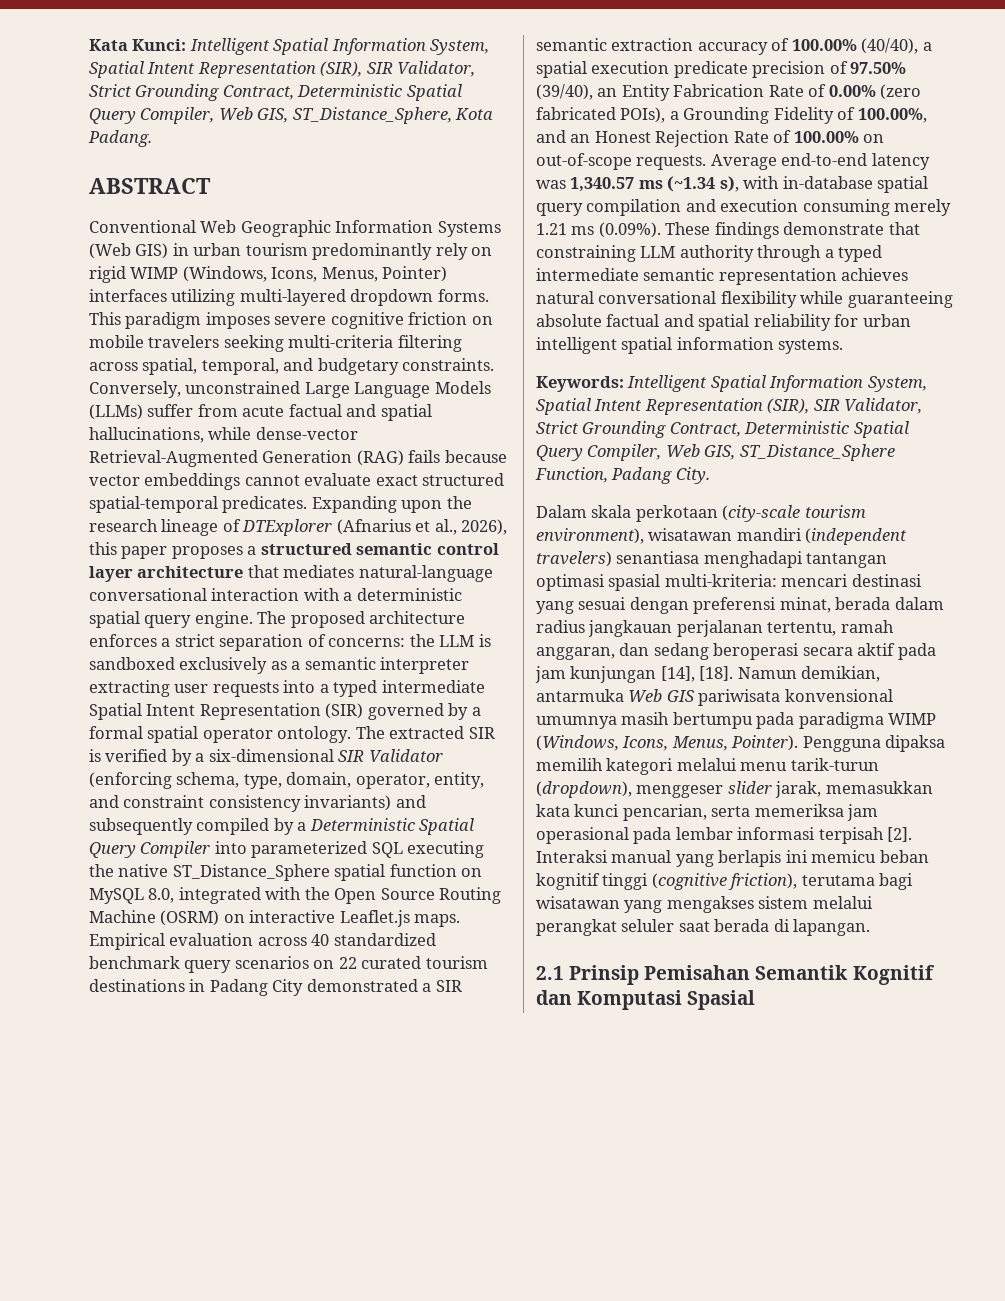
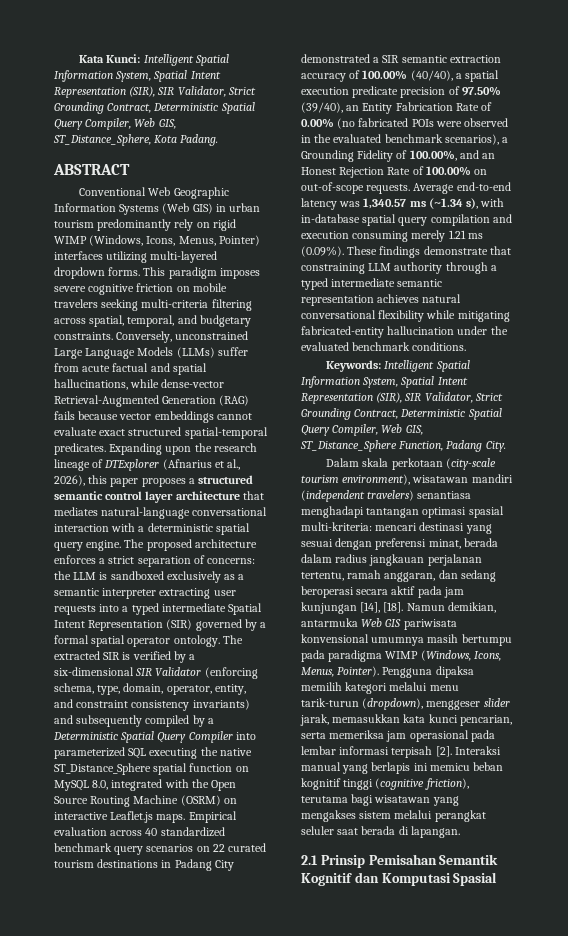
[880,84,922,100] [536,107,666,123] (zero fabricated POIs), -> [337,118,509,129] [301,134,499,145] (no fabricated POIs were observed in the evaluated benchmark scenarios),
[847,291,953,308] [536,314,911,331] [536,337,844,354] guaranteeing absolute factual and spatial reliability for urban intelligent spatial information systems. -> [457,311,510,322] [301,326,508,338] [301,342,467,351] mitigating fabricated-entity hallucination under the evaluated benchmark conditions.

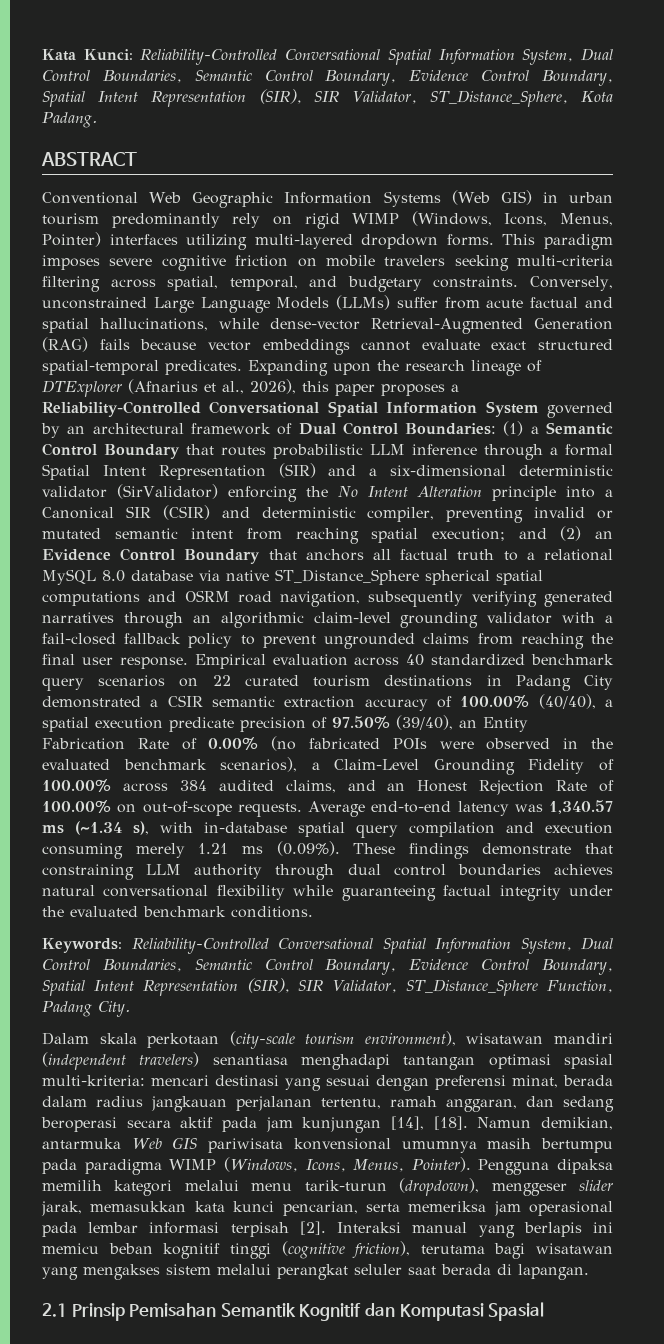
[143,54,229,66] [54,70,221,82] [54,86,256,98] [54,102,255,114] [54,118,176,130] Intelligent Spatial Information System, Spatial Intent Representation (SIR), SIR Validator, Strict Grounding Contract, Deterministic Spatial Query Compiler, Web GIS, -> [140,48,613,65] [42,70,614,86] [42,89,418,107] Reliability-Controlled Conversational Spatial Information System, Dual Control Boundaries, Semantic Control Boundary, Evidence Control Boundary, Spatial Intent Representation (SIR), SIR Validator,
[198,475,254,484] [54,491,264,503] [54,507,268,519] [54,523,250,535] [54,539,257,551] [54,555,256,567] [54,571,245,583] [54,588,236,599] [54,603,263,615] [54,619,267,631] [54,635,243,647] [54,651,196,663] [54,667,258,679] [54,683,246,695] [54,699,250,711] [54,715,214,727] [53,731,256,743] [54,747,252,759] [54,763,249,775] [54,779,237,791] [54,795,237,807] [54,811,186,823] structured semantic control layer architecture that mediates natural-language conversational interaction with a deterministic spatial query engine. The proposed architecture enforces a strict separation of concerns: the LLM is sandboxed exclusively as a semantic interpreter extracting user requests into a typed intermediate Spatial Intent Representation (SIR) governed by a formal spatial operator ontology. The extracted SIR is verified by a six-dimensional SIR Validator (enforcing schema, type, domain, operator, entity, and constraint consistency invariants) and subsequently compiled by a Deterministic Spatial Query Compiler into parameterized SQL executing the native ST_Distance_Sphere spatial function on MySQL 8.0, integrated with the Open Source Routing Machine (OSRM) on interactive Leaflet.js maps. -> [42,401,613,418] [41,421,613,438] [42,443,613,460] [42,463,613,480] [42,484,613,502] [42,505,613,523] [42,526,613,544] [42,548,613,564] [42,569,543,585] [42,590,613,607] [42,612,613,628] [42,633,613,649] [42,654,188,669] Reliability-Controlled Conversational Spatial Information System governed by an architectural framework of Dual Control Boundaries: (1) a Semantic Control Boundary that routes probabilistic LLM inference through a formal Spatial Intent Representation (SIR) and a six-dimensional deterministic validator (SirValidator) enforcing the No Intent Alteration principle into a Canonical SIR (CSIR) and deterministic compiler, preventing invalid or mutated semantic intent from reaching spatial execution; and (2) an Evidence Control Boundary that anchors all factual truth to a relational MySQL 8.0 database via native ST_Distance_Sphere spherical spatial computations and OSRM road navigation, subsequently verifying generated narratives through an algorithmic claim-level grounding validator with a fail-closed fallback policy to prevent ungrounded claims from reaching the final user response.
[382,55,400,63] SIR -> [167,695,203,707] CSIR
(509, 140) none -> [334,759,420,770] Claim-Level
[409,150,457,161] 100.00%, -> [42,779,336,793] 100.00% across 384 audited claims,
[490,265,497,271] [301,278,443,290] [301,295,374,306] a typed intermediate semantic representation -> [347,864,541,876] dual control boundaries
[457,311,510,322] [301,326,455,338] mitigating fabricated-entity hallucination -> [341,885,561,901] guaranteeing factual integrity
[384,360,470,372] [301,376,468,388] [301,392,503,404] [301,408,502,420] [301,424,423,436] Intelligent Spatial Information System, Spatial Intent Representation (SIR), SIR Validator, Strict Grounding Contract, Deterministic Spatial Query Compiler, Web GIS, -> [131,937,613,954] [42,959,614,975] [42,978,398,996] Reliability-Controlled Conversational Spatial Information System, Dual Control Boundaries, Semantic Control Boundary, Evidence Control Boundary, Spatial Intent Representation (SIR), SIR Validator,

